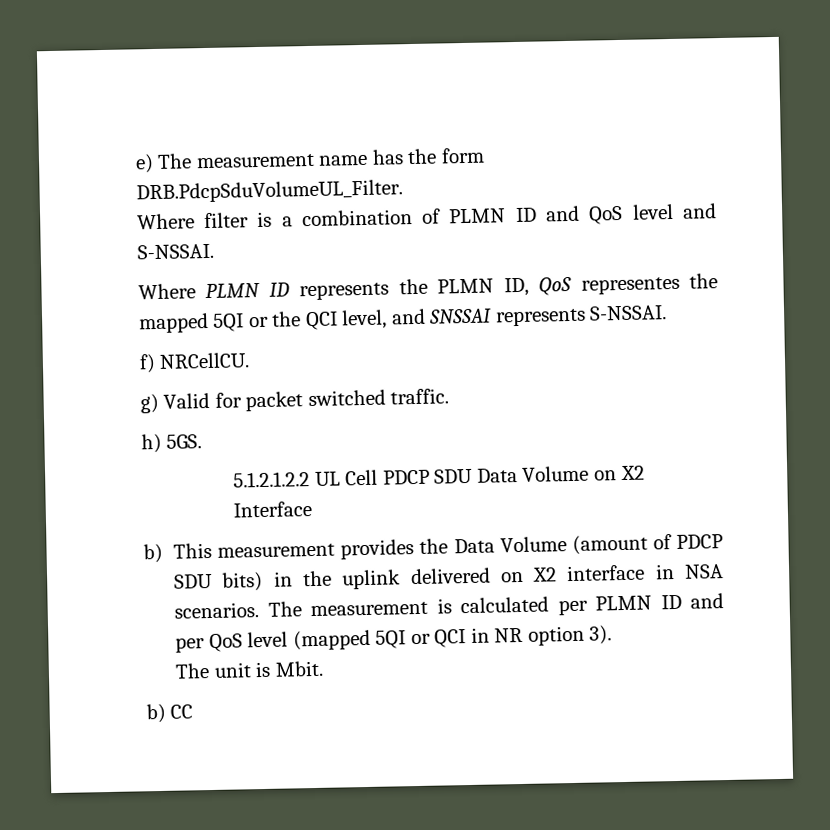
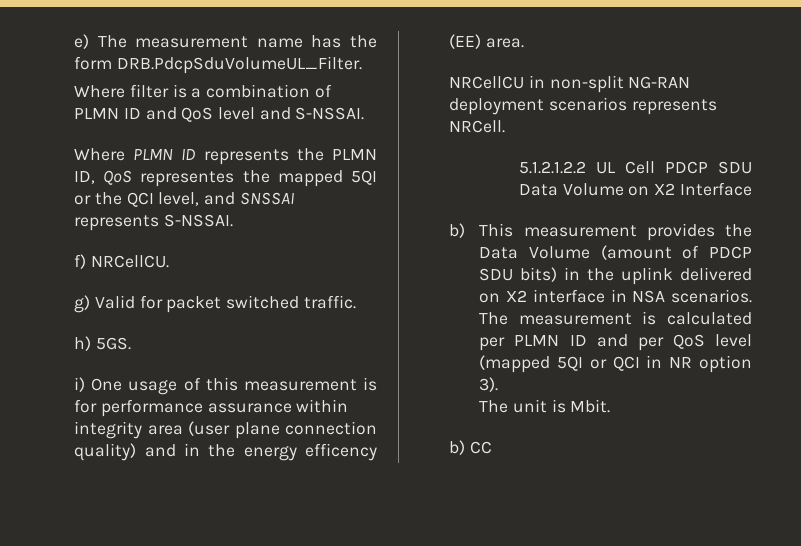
(203, 441) none -> [74,377,377,395] [74,399,349,417] [74,421,377,439] [74,443,377,461] [449,34,524,49] [449,75,691,93] [449,97,717,115] [449,120,506,133] // i) One usage of this measurement is for performance assurance within integrity area (user plane connection quality) and in the energy efficency (EE) area. // NRCellCU in non-split NG-RAN deployment scenarios represents NRCell.

